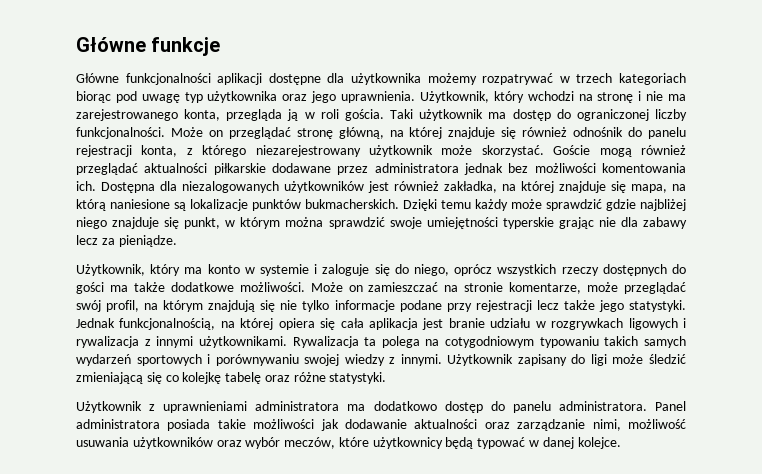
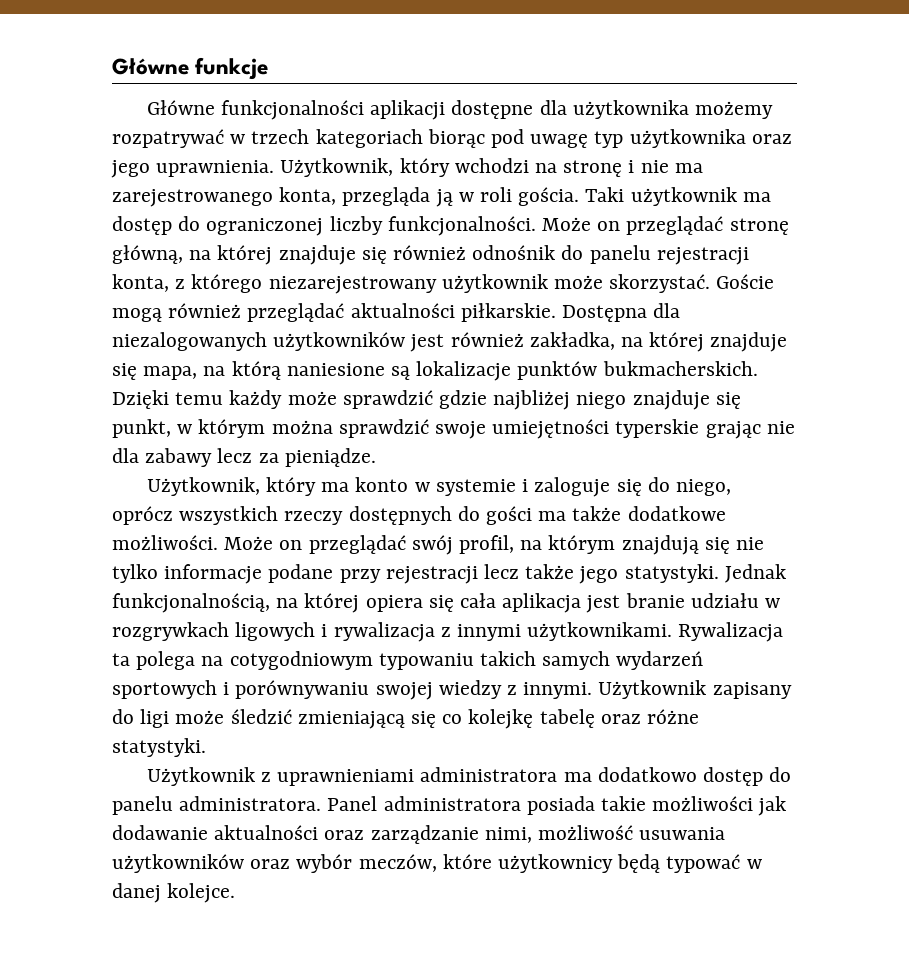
[213,163,686,175] [76,181,96,191] piłkarskie dodawane przez administratora jednak bez możliwości komentowania ich. -> [460,303,556,322] piłkarskie.
[368,282,619,294] zamieszczać na stronie komentarze, może -> (303, 545) none

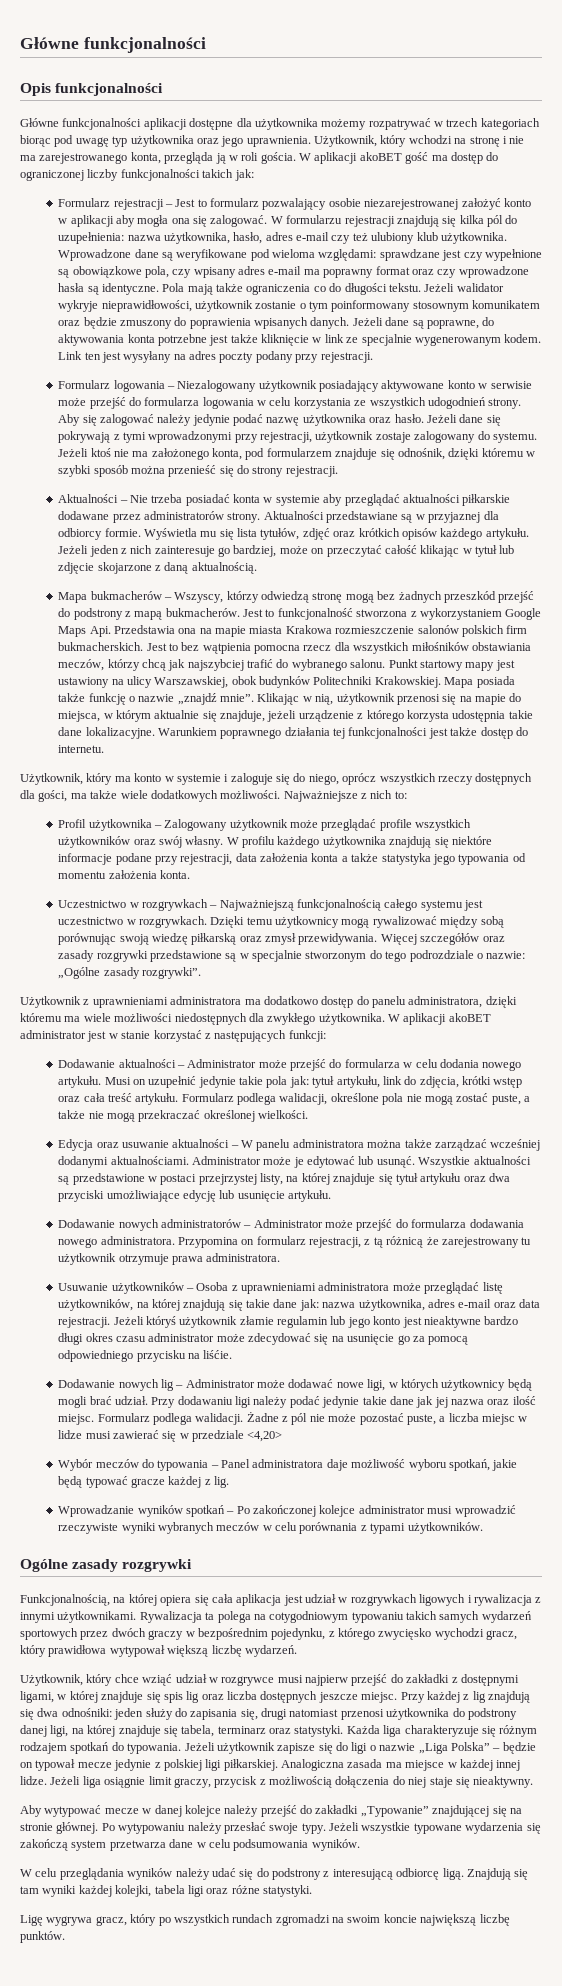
[112,57,269,80] Główne funkcje -> [20,37,206,53] [20,83,164,96] Główne funkcjonalności // Opis funkcjonalności
[585,187,737,206] Taki użytkownik -> [299,152,429,164] W aplikacji akoBET gość
[387,216,789,236] [112,245,749,265] [112,274,775,294] [112,303,681,322] [112,332,788,352] [112,361,758,381] [112,390,741,410] [112,419,795,439] [112,448,376,467] funkcjonalności. Może on przeglądać stronę główną, na której znajduje się również odnośnik do panelu rejestracji konta, z którego niezarejestrowany użytkownik może skorzystać. Goście mogą również przeglądać aktualności piłkarskie. Dostępna dla niezalogowanych użytkowników jest również zakładka, na której znajduje się mapa, na którą naniesione są lokalizacje punktów bukmacherskich. Dzięki temu każdy może sprawdzić gdzie najbliżej niego znajduje się punkt, w którym można sprawdzić swoje umiejętności typerskie grając nie dla zabawy lecz za pieniądze. -> [120,169,254,181] [58,198,531,210] [58,215,518,227] [58,232,507,244] [58,249,542,261] [58,266,529,278] [58,283,504,295] [58,300,541,312] [58,317,495,329] [58,334,542,346] [58,351,373,363] [58,380,532,392] [58,397,522,409] [58,414,501,426] [58,431,537,443] [58,448,536,460] [58,465,338,477] [58,494,511,506] [58,511,499,523] [58,528,529,540] [58,545,515,557] [58,562,257,574] [58,591,535,603] [58,608,542,620] [58,625,528,637] [58,642,531,654] [58,659,515,671] [58,676,515,688] [58,693,522,705] [58,710,533,722] [58,727,528,739] [58,745,105,753] funkcjonalności takich jak: // Formularz rejestracji – Jest to formularz pozwalający osobie niezarejestrowanej założyć konto w aplikacji aby mogła ona się zalogować. W formularzu rejestracji znajdują się kilka pól do uzupełnienia: nazwa użytkownika, hasło, adres e-mail czy też ulubiony klub użytkownika. Wprowadzone dane są weryfikowane pod wieloma względami: sprawdzane jest czy wypełnione są obowiązkowe pola, czy wpisany adres e-mail ma poprawny format oraz czy wprowadzone hasła są identyczne. Pola mają także ograniczenia co do długości tekstu. Jeżeli walidator wykryje nieprawidłowości, użytkownik zostanie o tym poinformowany stosownym komunikatem oraz będzie zmuszony do poprawienia wpisanych danych. Jeżeli dane są poprawne, do aktywowania konta potrzebne jest także kliknięcie w link ze specjalnie wygenerowanym kodem. Link ten jest wysyłany na adres poczty podany przy rejestracji. // Formularz logowania – Niezalogowany użytkownik posiadający aktywowane konto w serwisie może przejść do formularza logowania w celu korzystania ze wszystkich udogodnień strony. Aby się zalogować należy jedynie podać nazwę użytkownika oraz hasło. Jeżeli dane się pokrywają z tymi wprowadzonymi przy rejestracji, użytkownik zostaje zalogowany do systemu. Jeżeli ktoś nie ma założonego konta, pod formularzem znajduje się odnośnik, dzięki któremu w szybki sposób można przenieść się do strony rejestracji. // Aktualności – Nie trzeba posiadać konta w systemie aby przeglądać aktualności piłkarskie dodawane przez administratorów strony. Aktualności przedstawiane są w przyjaznej dla odbiorcy formie. Wyświetla mu się lista tytułów, zdjęć oraz krótkich opisów każdego artykułu. Jeżeli jeden z nich zainteresuje go bardziej, może on przeczytać całość klikając w tytuł lub zdjęcie skojarzone z daną aktualnością. // Mapa bukmacherów – Wszyscy, którzy odwiedzą stronę mogą bez żadnych przeszkód przejść do podstrony z mapą bukmacherów. Jest to funkcjonalność stworzona z wykorzystaniem Google Maps Api. Przedstawia ona na mapie miasta Krakowa rozmieszczenie salonów polskich firm bukmacherskich. Jest to bez wątpienia pomocna rzecz dla wszystkich miłośników obstawiania meczów, którzy chcą jak najszybciej trafić do wybranego salonu. Punkt startowy mapy jest ustawiony na ulicy Warszawskiej, obok budynków Politechniki Krakowskiej. Mapa posiada także funkcję o nazwie „znajdź mnie”. Klikając w nią, użytkownik przenosi się na mapie do miejsca, w którym aktualnie się znajduje, jeżeli urządzenie z którego korzysta udostępnia takie dane lokalizacyjne. Warunkiem poprawnego działania tej funkcjonalności jest także dostęp do internetu.
[457,506,726,525] [112,535,765,555] [112,564,786,584] [112,593,270,613] do gości ma także dodatkowe możliwości. Może on przeglądać swój profil, na którym znajdują się nie tylko informacje podane przy rejestracji lecz także jego statystyki. Jednak funkcjonalnością, -> [20,790,407,802] [58,819,472,831] [58,836,492,848] [58,853,526,865] [58,870,190,879] [58,899,484,911] [58,916,504,928] [58,933,505,945] [58,950,526,962] [58,967,201,979] [20,996,517,1008] [20,1013,491,1025] [20,1030,326,1042] [58,1059,522,1071] [58,1076,523,1088] [58,1093,531,1105] [58,1110,309,1122] [58,1139,541,1151] [58,1156,531,1168] [58,1173,511,1185] [58,1190,332,1202] [58,1219,524,1231] [58,1236,532,1248] [58,1253,281,1265] [58,1282,503,1294] [58,1299,541,1311] [58,1316,519,1328] [58,1333,469,1345] [58,1350,233,1362] [58,1379,532,1391] [58,1396,536,1408] [58,1412,528,1425] [58,1430,283,1442] [58,1459,518,1471] [58,1476,230,1488] [58,1505,516,1517] [58,1522,483,1534] [20,1559,193,1572] [20,1594,110,1606] dla gości, ma także wiele dodatkowych możliwości. Najważniejsze z nich to: // Profil użytkownika – Zalogowany użytkownik może przeglądać profile wszystkich użytkowników oraz swój własny. W profilu każdego użytkownika znajdują się niektóre informacje podane przy rejestracji, data założenia konta a także statystyka jego typowania od momentu założenia konta. // Uczestnictwo w rozgrywkach – Najważniejszą funkcjonalnością całego systemu jest uczestnictwo w rozgrywkach. Dzięki temu użytkownicy mogą rywalizować między sobą porównując swoją wiedzę piłkarską oraz zmysł przewidywania. Więcej szczegółów oraz zasady rozgrywki przedstawione są w specjalnie stworzonym do tego podrozdziale o nazwie: „Ogólne zasady rozgrywki”. // Użytkownik z uprawnieniami administratora ma dodatkowo dostęp do panelu administratora, dzięki któremu ma wiele możliwości niedostępnych dla zwykłego użytkownika. W aplikacji akoBET administrator jest w stanie korzystać z następujących funkcji: // Dodawanie aktualności – Administrator może przejść do formularza w celu dodania nowego artykułu. Musi on uzupełnić jedynie takie pola jak: tytuł artykułu, link do zdjęcia, krótki wstęp oraz cała treść artykułu. Formularz podlega walidacji, określone pola nie mogą zostać puste, a także nie mogą przekraczać określonej wielkości. // Edycja oraz usuwanie aktualności – W panelu administratora można także zarządzać wcześniej dodanymi aktualnościami. Administrator może je edytować lub usunąć. Wszystkie aktualności są przedstawione w postaci przejrzystej listy, na której znajduje się tytuł artykułu oraz dwa przyciski umożliwiające edycję lub usunięcie artykułu. // Dodawanie nowych administratorów – Administrator może przejść do formularza dodawania nowego administratora. Przypomina on formularz rejestracji, z tą różnicą że zarejestrowany tu użytkownik otrzymuje prawa administratora. // Usuwanie użytkowników – Osoba z uprawnieniami administratora może przeglądać listę użytkowników, na której znajdują się takie dane jak: nazwa użytkownika, adres e-mail oraz data rejestracji. Jeżeli któryś użytkownik złamie regulamin lub jego konto jest nieaktywne bardzo długi okres czasu administrator może zdecydować się na usunięcie go za pomocą odpowiedniego przycisku na liśćie. // Dodawanie nowych lig – Administrator może dodawać nowe ligi, w których użytkownicy będą mogli brać udział. Przy dodawaniu ligi należy podać jedynie takie dane jak jej nazwa oraz ilość miejsc. Formularz podlega walidacji. Żadne z pól nie może pozostać puste, a liczba miejsc w lidze musi zawierać się w przedziale <4,20> // Wybór meczów do typowania – Panel administratora daje możliwość wyboru spotkań, jakie będą typować gracze każdej z lig. // Wprowadzanie wyników spotkań – Po zakończonej kolejce administrator musi wprowadzić rzeczywiste wyniki wybranych meczów w celu porównania z typami użytkowników. // Ogólne zasady rozgrywki // Funkcjonalnością,
[625,593,759,608] branie udziału -> [305,1594,336,1603] udział
[223,680,792,700] [112,709,700,729] [112,738,206,757] [146,767,792,786] [112,796,787,816] [112,825,726,844] [112,854,762,873] [112,883,236,903] i porównywaniu swojej wiedzy z innymi. Użytkownik zapisany do ligi może śledzić zmieniającą się co kolejkę tabelę oraz różne statystyki. // Użytkownik z uprawnieniami administratora ma dodatkowo dostęp do panelu administratora. Panel administratora posiada takie możliwości jak dodawanie aktualności oraz zarządzanie nimi, możliwość usuwania użytkowników oraz wybór meczów, które użytkownicy będą typować w danej kolejce. -> [80,1628,518,1640] [20,1645,297,1657] [20,1674,519,1686] [20,1691,530,1703] [20,1708,517,1720] [20,1725,538,1737] [20,1742,536,1754] [20,1759,521,1771] [20,1776,534,1788] [20,1805,522,1817] [20,1822,541,1834] [20,1839,360,1851] [20,1868,529,1880] [20,1885,312,1897] [20,1914,510,1926] [20,1931,65,1943] przez dwóch graczy w bezpośrednim pojedynku, z którego zwycięsko wychodzi gracz, który prawidłowa wytypował większą liczbę wydarzeń. // Użytkownik, który chce wziąć udział w rozgrywce musi najpierw przejść do zakładki z dostępnymi ligami, w której znajduje się spis lig oraz liczba dostępnych jeszcze miejsc. Przy każdej z lig znajdują się dwa odnośniki: jeden służy do zapisania się, drugi natomiast przenosi użytkownika do podstrony danej ligi, na której znajduje się tabela, terminarz oraz statystyki. Każda liga charakteryzuje się różnym rodzajem spotkań do typowania. Jeżeli użytkownik zapisze się do ligi o nazwie „Liga Polska” – będzie on typował mecze jedynie z polskiej ligi piłkarskiej. Analogiczna zasada ma miejsce w każdej innej lidze. Jeżeli liga osiągnie limit graczy, przycisk z możliwością dołączenia do niej staje się nieaktywny. // Aby wytypować mecze w danej kolejce należy przejść do zakładki „Typowanie” znajdującej się na stronie głównej. Po wytypowaniu należy przesłać swoje typy. Jeżeli wszystkie typowane wydarzenia się zakończą system przetwarza dane w celu podsumowania wyników. // W celu przeglądania wyników należy udać się do podstrony z interesującą odbiorcę ligą. Znajdują się tam wyniki każdej kolejki, tabela ligi oraz różne statystyki. // Ligę wygrywa gracz, który po wszystkich rundach zgromadzi na swoim koncie największą liczbę punktów.

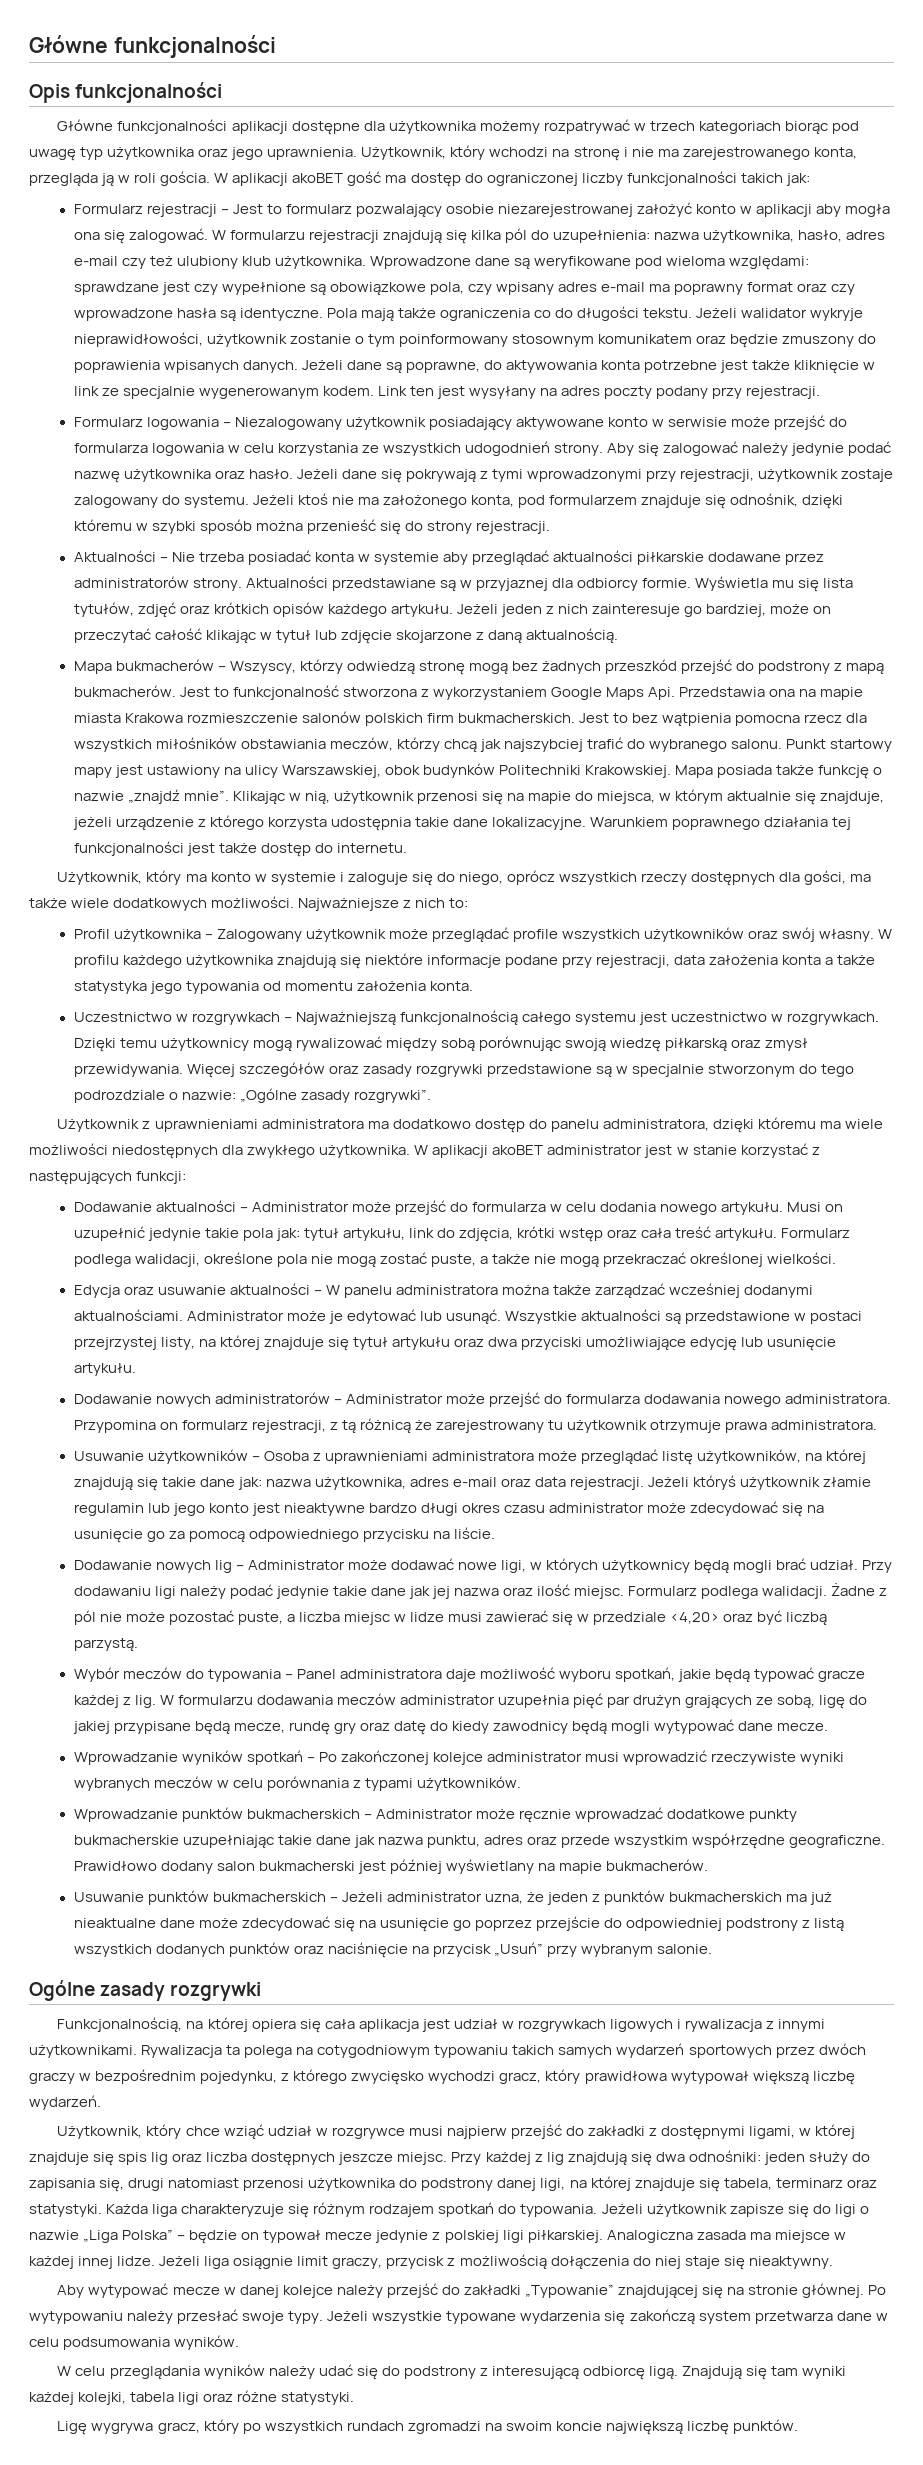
[203,1350,233,1359] liśćie. -> [453,1527,495,1539] liście.
(283, 1436) none -> [723,1610,828,1625] [73,1638,138,1651] oraz być liczbą parzystą.
(230, 1482) none -> [159,1693,868,1709] [72,1719,829,1735] W formularzu dodawania meczów administrator uzupełnia pięć par drużyn grających ze sobą, ligę do jakiej przypisane będą mecze, rundę gry oraz datę do kiedy zawodnicy będą mogli wytypować dane mecze.
(483, 1528) none -> [73,1807,798,1823] [73,1833,886,1849] [73,1859,709,1874] [73,1890,833,1905] [73,1916,845,1932] [73,1942,713,1958] // Wprowadzanie punktów bukmacherskich – Administrator może ręcznie wprowadzać dodatkowe punkty bukmacherskie uzupełniając takie dane jak nazwa punktu, adres oraz przede wszystkim współrzędne geograficzne. Prawidłowo dodany salon bukmacherski jest później wyświetlany na mapie bukmacherów. // Usuwanie punktów bukmacherskich – Jeżeli administrator uzna, że jeden z punktów bukmacherskich ma już nieaktualne dane może zdecydować się na usunięcie go poprzez przejście do odpowiedniej podstrony z listą wszystkich dodanych punktów oraz naciśnięcie na przycisk „Usuń” przy wybranym salonie.

